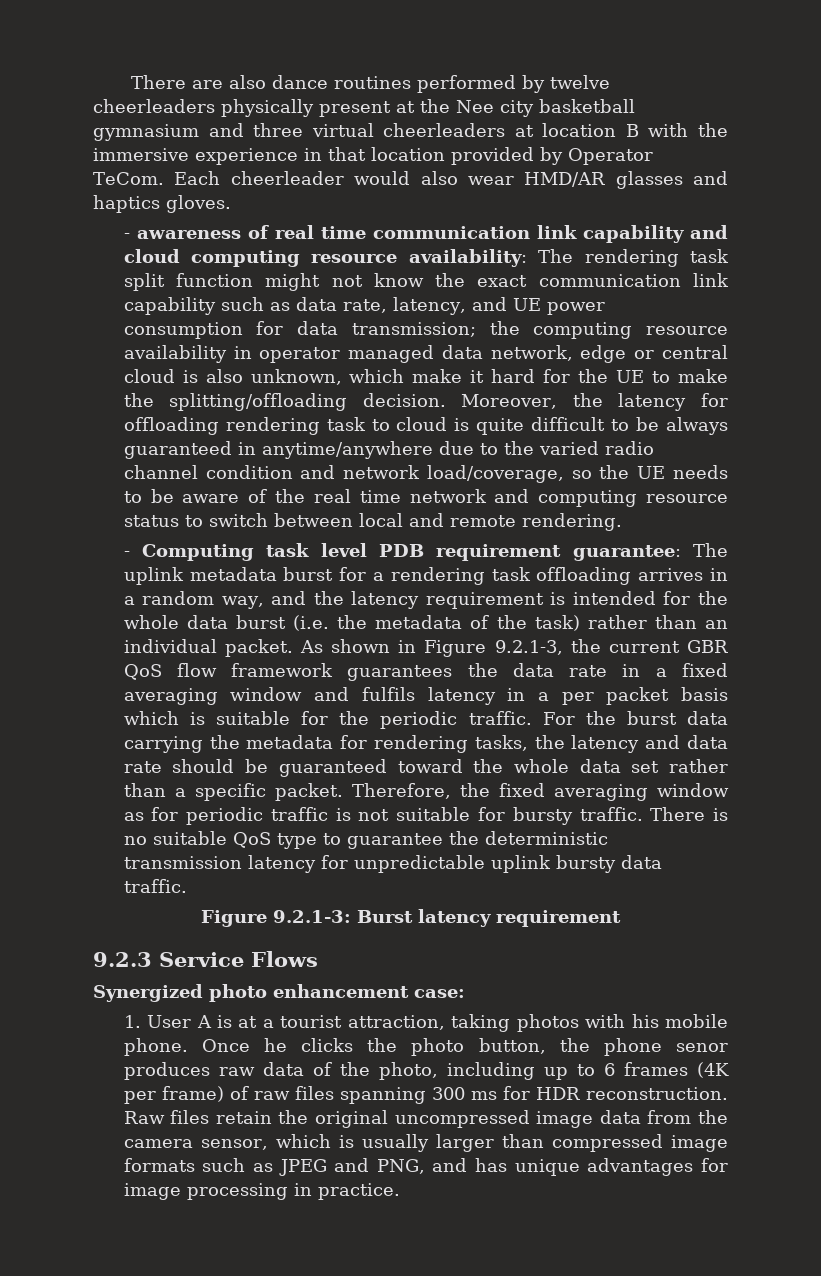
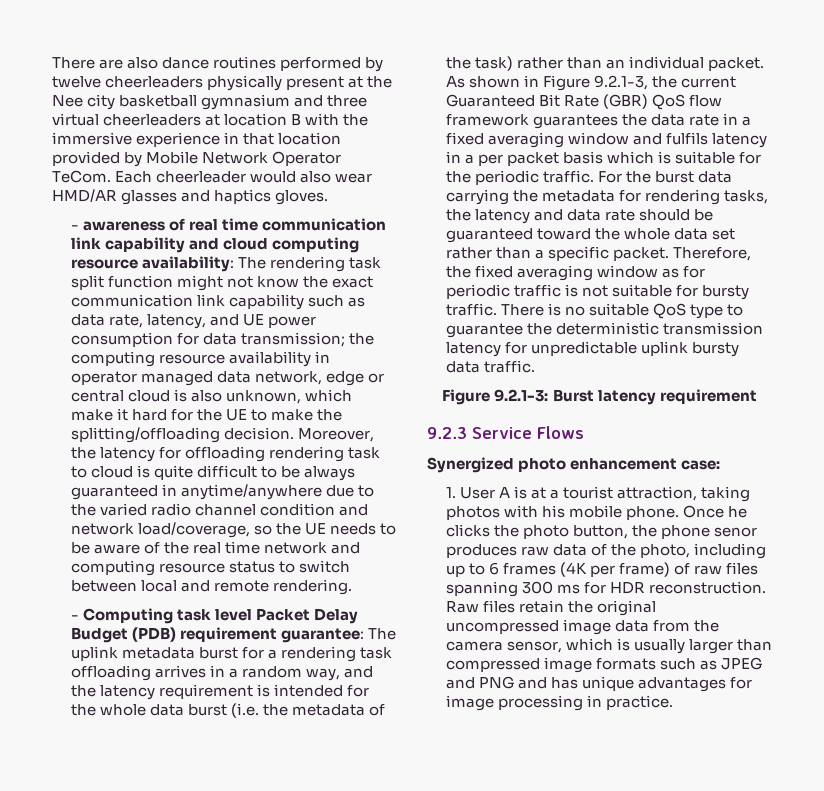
(563, 156) none -> [146,151,269,164] Mobile Network
[379,544,425,557] PDB -> [255,608,358,624] [70,627,176,643] Packet Delay Budget (PDB)
[687,640,728,653] GBR -> [445,94,648,109] Guaranteed Bit Rate (GBR)
[376,1159,425,1174] PNG, -> [478,676,514,689] PNG

